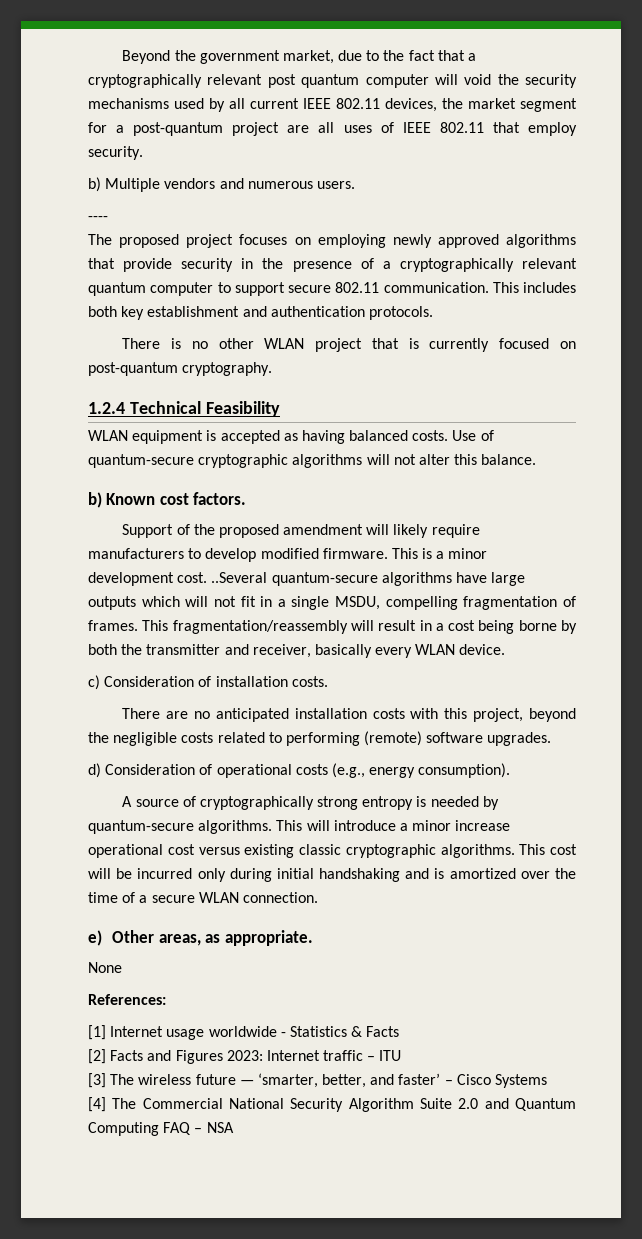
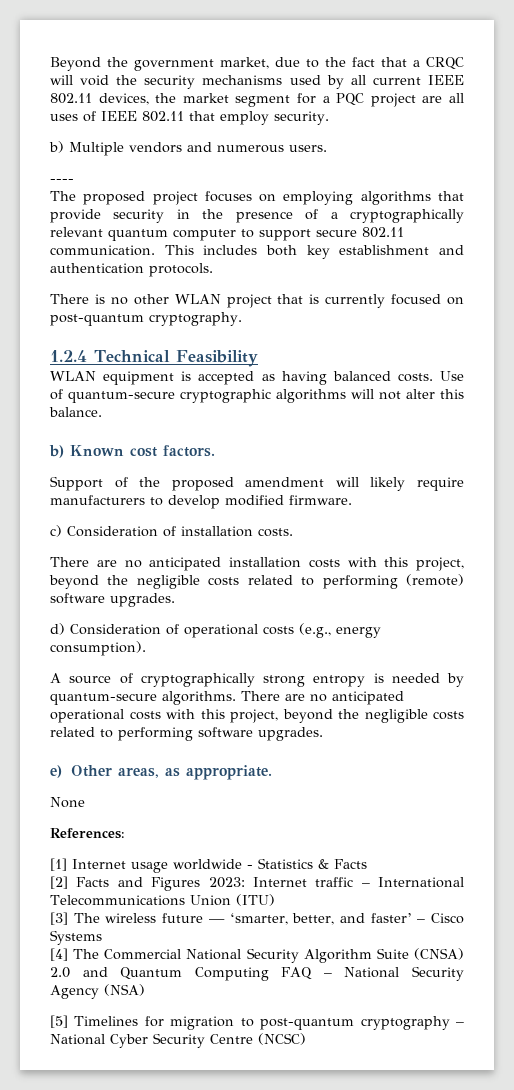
[88,74,429,88] cryptographically relevant post quantum computer -> [426,57,464,70] CRQC
[133,122,224,136] post-quantum -> [336,93,365,106] PQC
[392,234,499,248] newly approved -> (354, 198) none
[391,548,488,559] [88,572,526,586] [88,596,576,610] [88,620,578,634] [88,644,506,658] This is a minor development cost. ..Several quantum-secure algorithms have large outputs which will not fit in a single MSDU, compelling fragmentation of frames. This fragmentation/reassembly will result in a cost being borne by both the transmitter and receiver, basically every WLAN device. -> (352, 500) none
[276,820,511,831] [88,844,577,858] [88,868,576,882] [88,892,318,903] This will introduce a minor increase operational cost versus existing classic cryptographic algorithms. This cost will be incurred only during initial handshaking and is amortized over the time of a secure WLAN connection. -> [241,691,404,705] [50,709,464,723] [50,727,323,741] There are no anticipated operational costs with this project, beyond the negligible costs related to performing software upgrades.
[379,1050,402,1061] ITU -> [378,877,464,888] [50,894,275,906] International Telecommunications Union (ITU)
(452, 1103) none -> [414,948,464,960] (CNSA)
[206,1122,234,1133] NSA -> [344,966,465,981] [50,984,145,999] [50,1015,464,1030] [50,1033,306,1048] National Security Agency (NSA) // [5] Timelines for migration to post-quantum cryptography – National Cyber Security Centre (NCSC)

